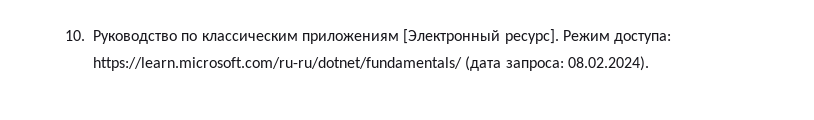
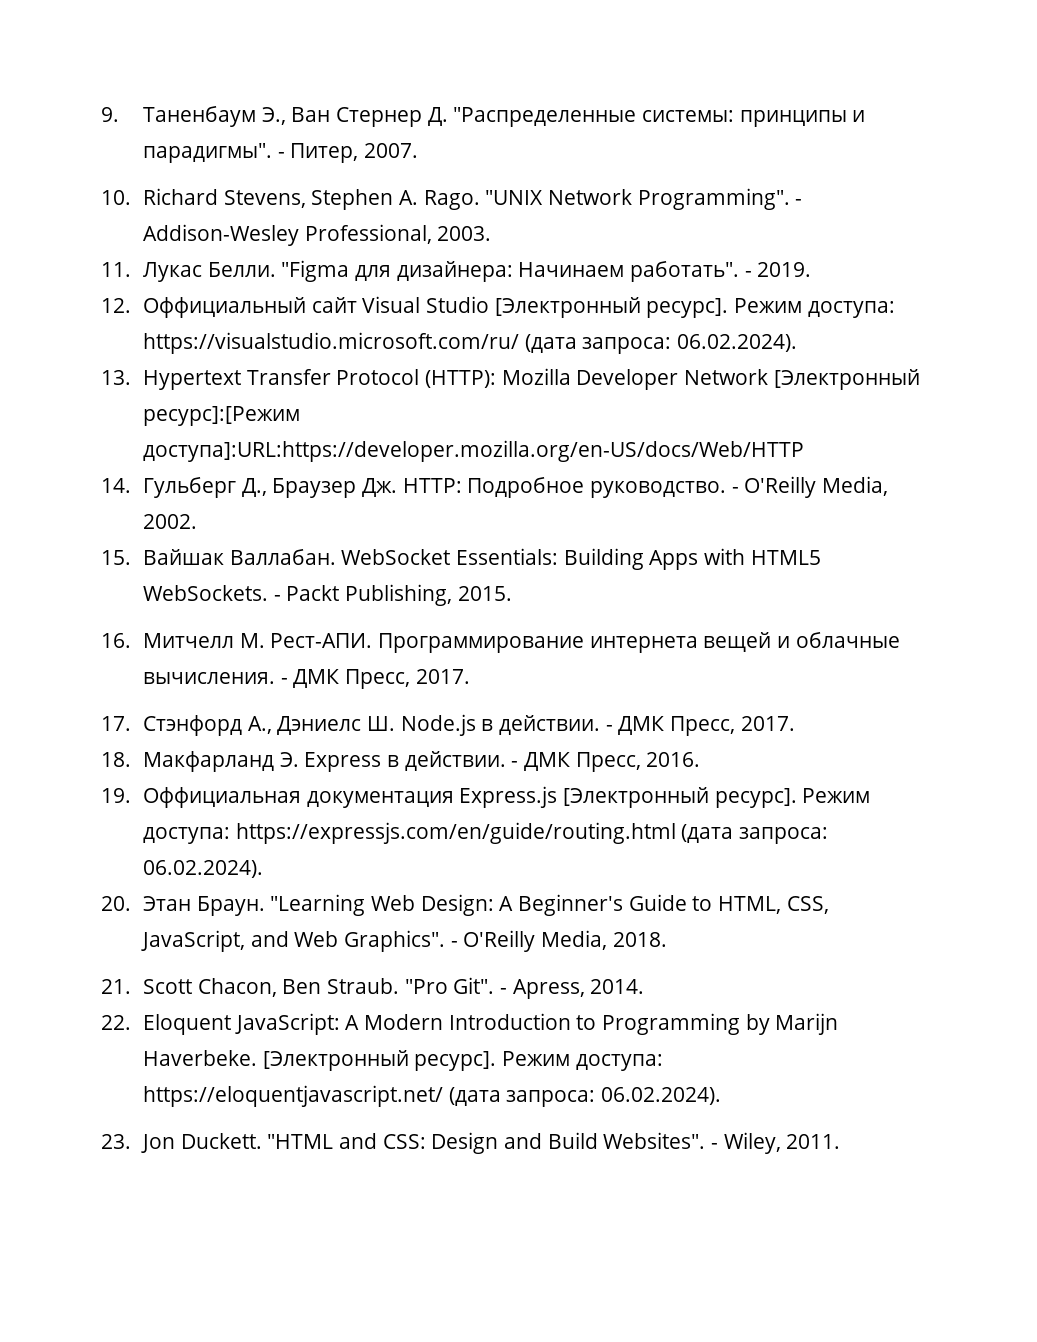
[65,29,672,44] [93,56,649,71] 10. Руководство по классическим приложениям [Электронный ресурс]. Режим доступа: https://learn.microsoft.com/ru-ru/dotnet/fundamentals/ (дата запроса: 08.02.2024). -> [101,106,866,127] [142,143,418,163] [101,188,803,210] [142,224,492,246] [101,260,812,282] [101,296,895,318] [142,332,797,354] [101,368,920,390] [142,406,300,426] [142,440,804,462] [101,476,889,498] [142,514,197,529] [101,548,821,570] [142,584,512,606] [101,632,900,653] [142,669,470,689] [101,714,795,736] [101,751,701,772] [101,786,871,808] [142,822,828,844] [142,860,263,878] [101,894,829,916] [140,930,667,952] [101,977,645,999] [101,1013,839,1035] [142,1050,663,1071] [142,1085,721,1107] [101,1132,841,1154] 9. Таненбаум Э., Ван Стернер Д. "Распределенные системы: принципы и парадигмы". - Питер, 2007. // 10. Richard Stevens, Stephen A. Rago. "UNIX Network Programming". - Addison-Wesley Professional, 2003. // 11. Лукас Белли. "Figma для дизайнера: Начинаем работать". - 2019. // 12. Оффициальный сайт Visual Studio [Электронный ресурс]. Режим доступа: https://visualstudio.microsoft.com/ru/ (дата запроса: 06.02.2024). // 13. Hypertext Transfer Protocol (HTTP): Mozilla Developer Network [Электронный ресурс]:[Режим доступа]:URL:https://developer.mozilla.org/en-US/docs/Web/HTTP // 14. Гульберг Д., Браузер Дж. HTTP: Подробное руководство. - O'Reilly Media, 2002. // 15. Вайшак Валлабан. WebSocket Essentials: Building Apps with HTML5 WebSockets. - Packt Publishing, 2015. // 16. Митчелл М. Рест-АПИ. Программирование интернета вещей и облачные вычисления. - ДМК Пресс, 2017. // 17. Стэнфорд А., Дэниелс Ш. Node.js в действии. - ДМК Пресс, 2017. // 18. Макфарланд Э. Express в действии. - ДМК Пресс, 2016. // 19. Оффициальная документация Express.js [Электронный ресурс]. Режим доступа: https://expressjs.com/en/guide/routing.html (дата запроса: 06.02.2024). // 20. Этан Браун. "Learning Web Design: A Beginner's Guide to HTML, CSS, JavaScript, and Web Graphics". - O'Reilly Media, 2018. // 21. Scott Chacon, Ben Straub. "Pro Git". - Apress, 2014. // 22. Eloquent JavaScript: A Modern Introduction to Programming by Marijn Haverbeke. [Электронный ресурс]. Режим доступа: https://eloquentjavascript.net/ (дата запроса: 06.02.2024). // 23. Jon Duckett. "HTML and CSS: Design and Build Websites". - Wiley, 2011.

